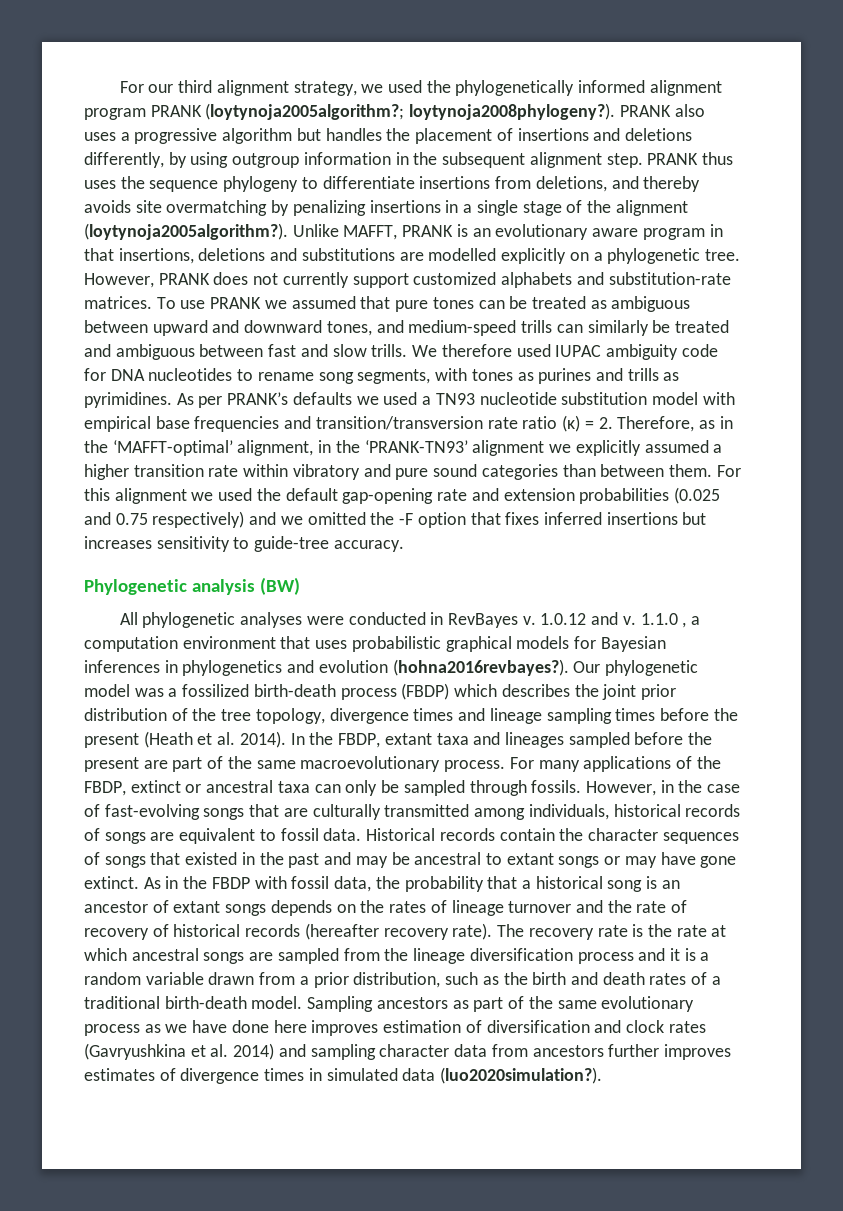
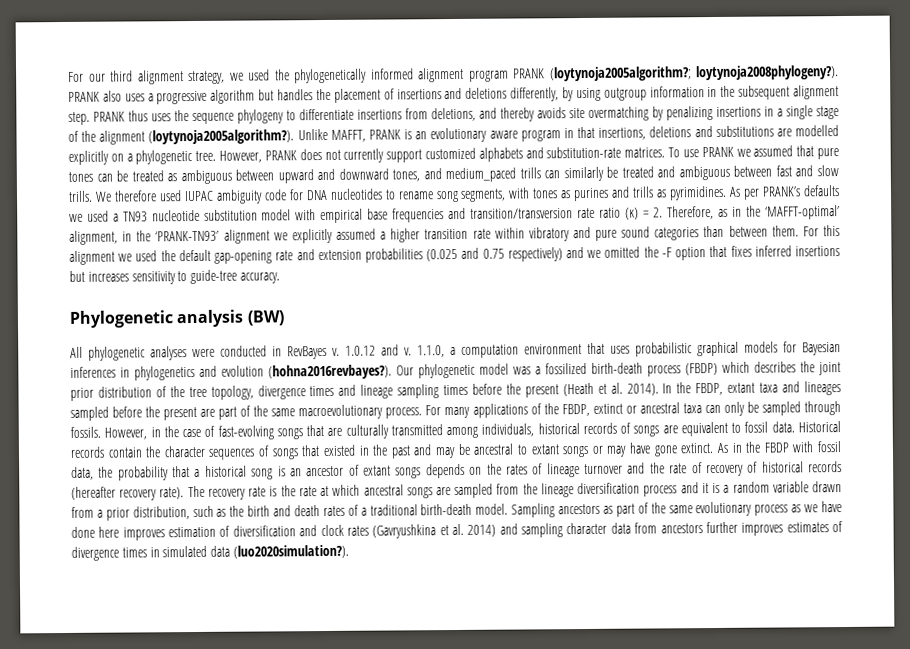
[408,320,517,336] medium-speed -> [445,167,517,183] medium_paced
[640,613,687,628] 1.1.0 , -> [417,345,445,358] 1.1.0,

